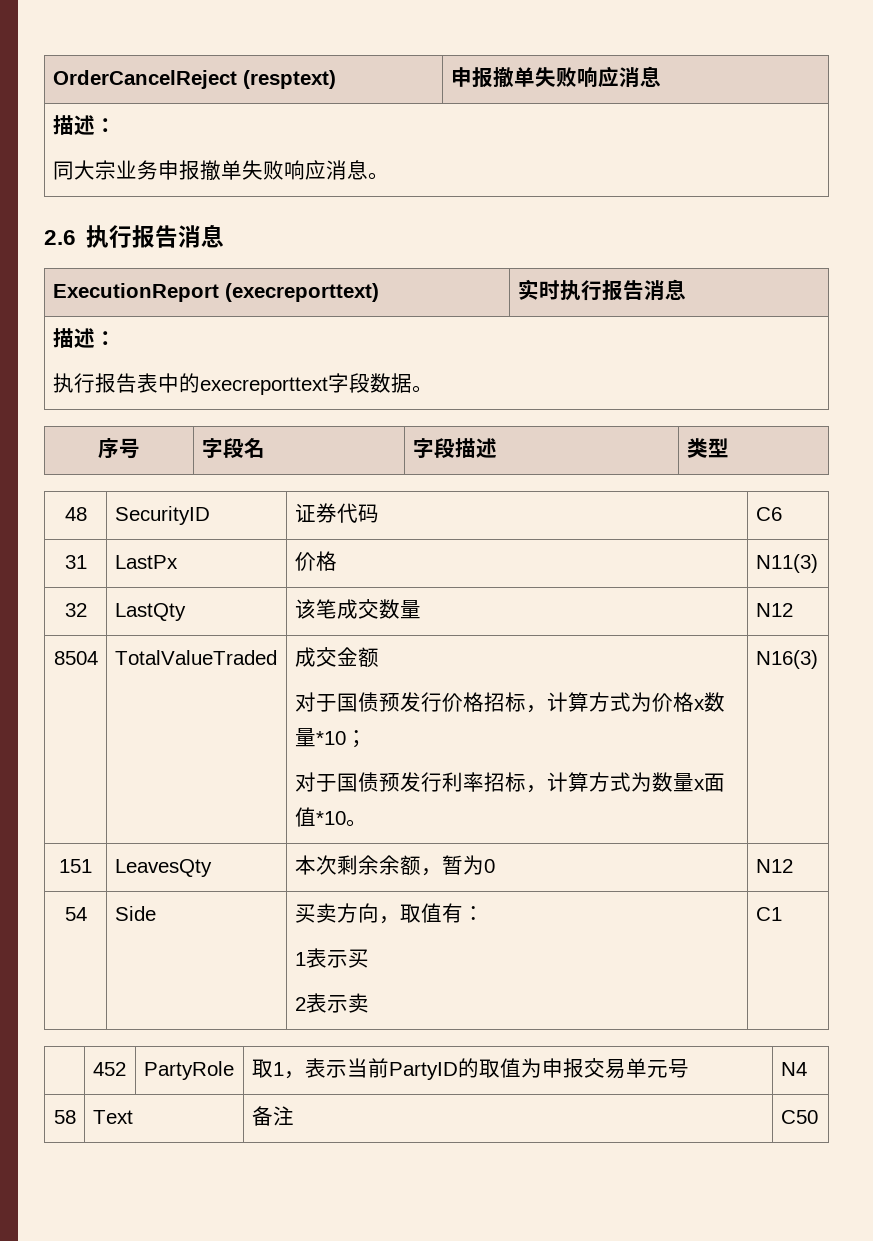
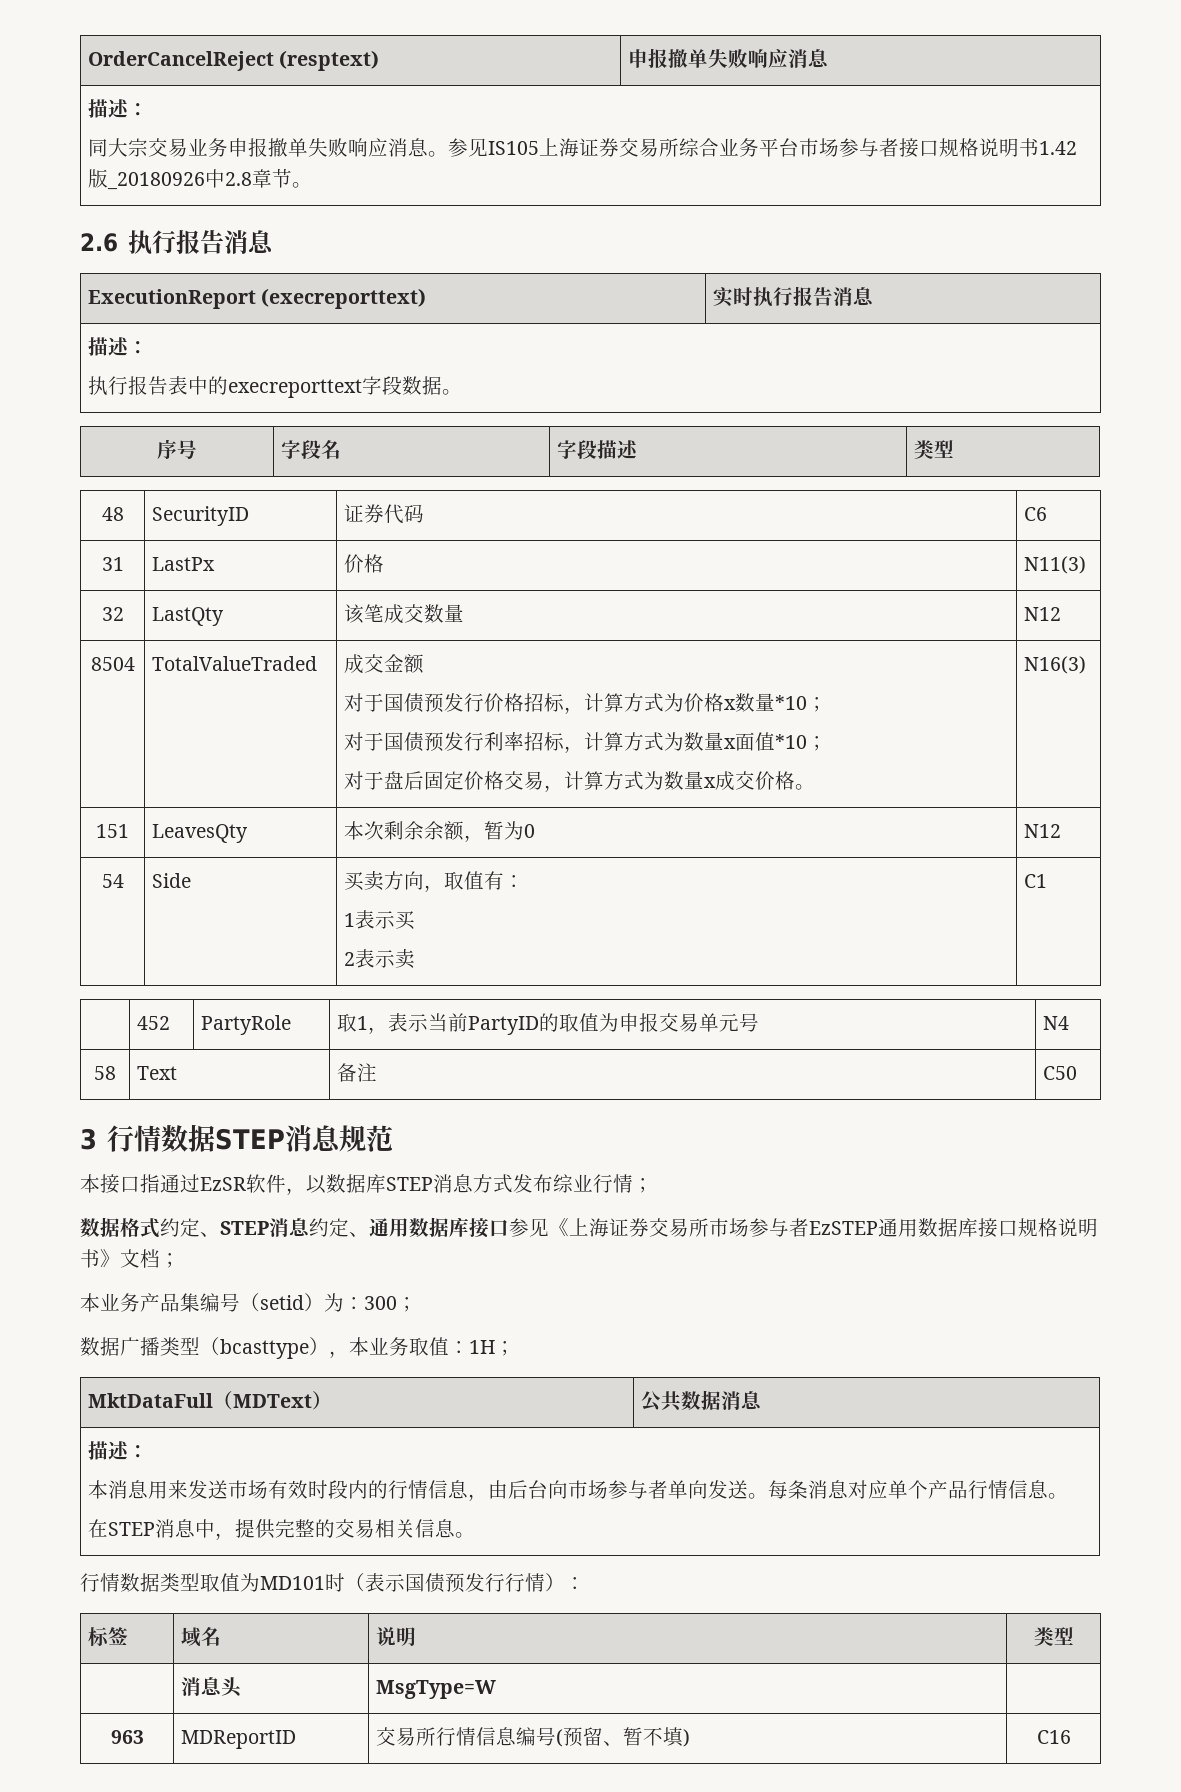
(116, 170) none -> [147,138,188,157] 交易
(389, 176) none -> [447,138,1077,158] [87,168,312,190] 参见IS105上海证券交易所综合业务平台市场参与者接口规格说明书1.42版_20180926中2.8章节。
(346, 818) none -> [806,736,827,751] [343,771,795,792] ； // 对于盘后固定价格交易，计算方式为数量x成交价格
(818, 1117) none -> [80,1124,393,1152] [80,1174,653,1195] [80,1217,1098,1238] [80,1249,180,1268] [80,1293,417,1312] [80,1337,515,1359] [87,1391,332,1410] [640,1390,762,1412] [87,1441,148,1460] [87,1480,1068,1501] [87,1519,475,1540] [80,1573,585,1593] [87,1627,128,1647] [180,1627,221,1647] [375,1627,416,1646] [1033,1627,1074,1646] [180,1677,242,1697] [375,1680,496,1699] [110,1730,144,1744] [180,1730,296,1749] [375,1727,690,1747] [1036,1730,1071,1744] // 3行情数据STEP消息规范 // 本接口指通过EzSR软件，以数据库STEP消息方式发布综业行情； // 数据格式约定、STEP消息约定、通用数据库接口参见《上海证券交易所市场参与者EzSTEP通用数据库接口规格说明书》文档； // 本业务产品集编号（setid）为：300； // 数据广播类型（bcasttype），本业务取值：1H； // MktDataFull（MDText） | 公共数据消息 // 描述： // 本消息用来发送市场有效时段内的行情信息，由后台向市场参与者单向发送。每条消息对应单个产品行情信息。 // 在STEP消息中，提供完整的交易相关信息。 // 行情数据类型取值为MD101时（表示国债预发行行情）： // 标签 | 域名 | 说明 | 类型 // | 消息头 | MsgType=W | // 963 | MDReportID | 交易所行情信息编号(预留、暂不填) | C16

